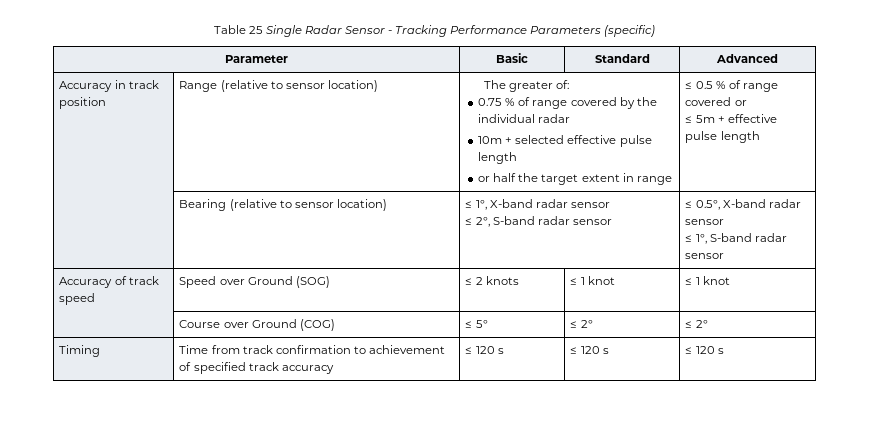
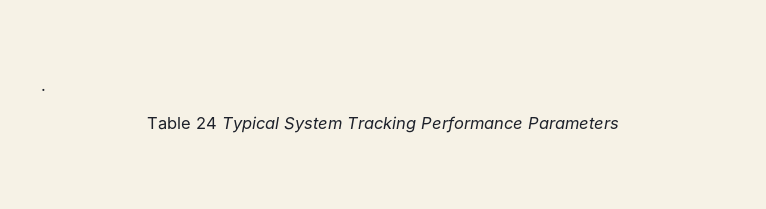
[213,25,656,37] [225,55,288,63] [496,53,528,63] [594,54,650,63] [716,54,778,63] [59,80,159,92] [59,97,107,109] [179,80,378,92] [484,80,570,92] [478,97,657,109] [478,114,571,123] [478,135,652,147] [478,152,518,164] [478,173,672,185] [685,80,778,92] [685,97,747,106] [685,114,777,123] [685,131,760,143] [179,199,387,211] [465,199,610,210] [465,216,612,227] [685,199,801,210] [685,219,725,225] [685,233,787,244] [685,253,725,259] [59,276,159,288] [59,293,96,305] [179,276,330,288] [465,276,519,285] [570,276,615,285] [685,276,730,285] [179,319,335,331] [465,320,488,328] [570,320,593,328] [685,320,708,328] [59,345,101,357] [179,345,445,354] [179,362,334,374] [465,346,504,354] [570,346,609,354] [685,346,724,354] Table 25 Single Radar Sensor - Tracking Performance Parameters (specific) // Parameter | Basic | Standard | Advanced // Accuracy in track position | Range (relative to sensor location) | The greater of: // 0.75 % of range covered by the individual radar // 10m + selected effective pulse length // or half the target extent in range | ≤ 0.5 % of range covered or // ≤ 5m + effective pulse length // | Bearing (relative to sensor location) | ≤ 1°, X-band radar sensor // ≤ 2°, S-band radar sensor | ≤ 0.5°, X-band radar sensor // ≤ 1°, S-band radar sensor // Accuracy of track speed | Speed over Ground (SOG) | ≤ 2 knots | ≤ 1 knot | ≤ 1 knot // | Course over Ground (COG) | ≤ 5° | ≤ 2° | ≤ 2° // Timing | Time from track confirmation to achievement of specified track accuracy | ≤ 120 s | ≤ 120 s | ≤ 120 s -> [41,88,46,91] [147,116,619,133] . // Table 24 Typical System Tracking Performance Parameters

